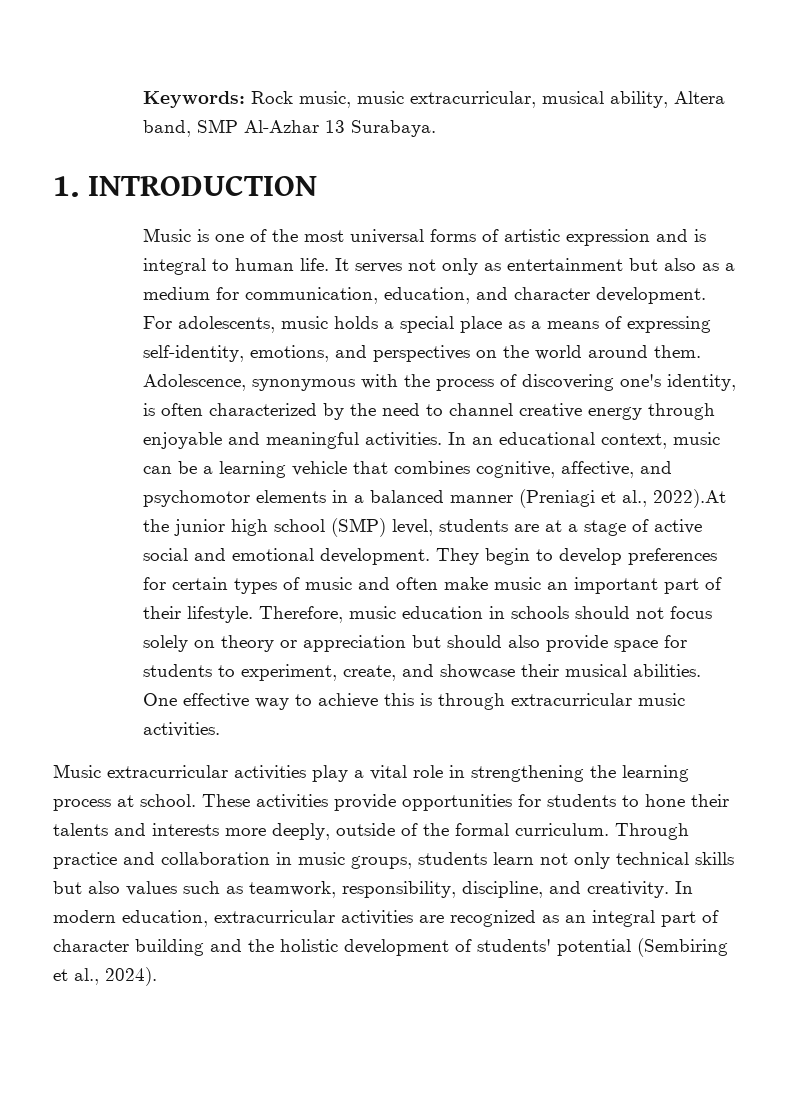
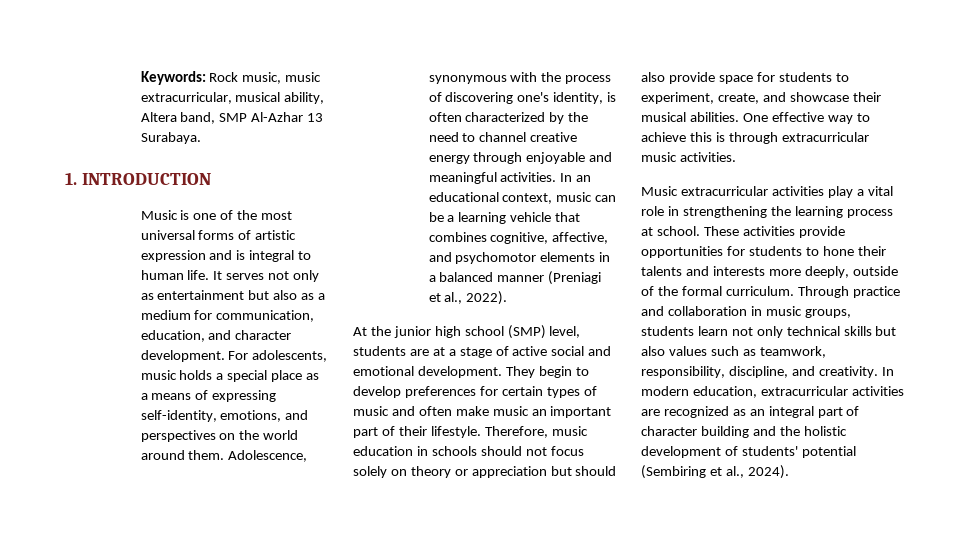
[653,489,727,508] 2022).At -> [466,291,508,305] [353,327,367,336] 2022). // At

